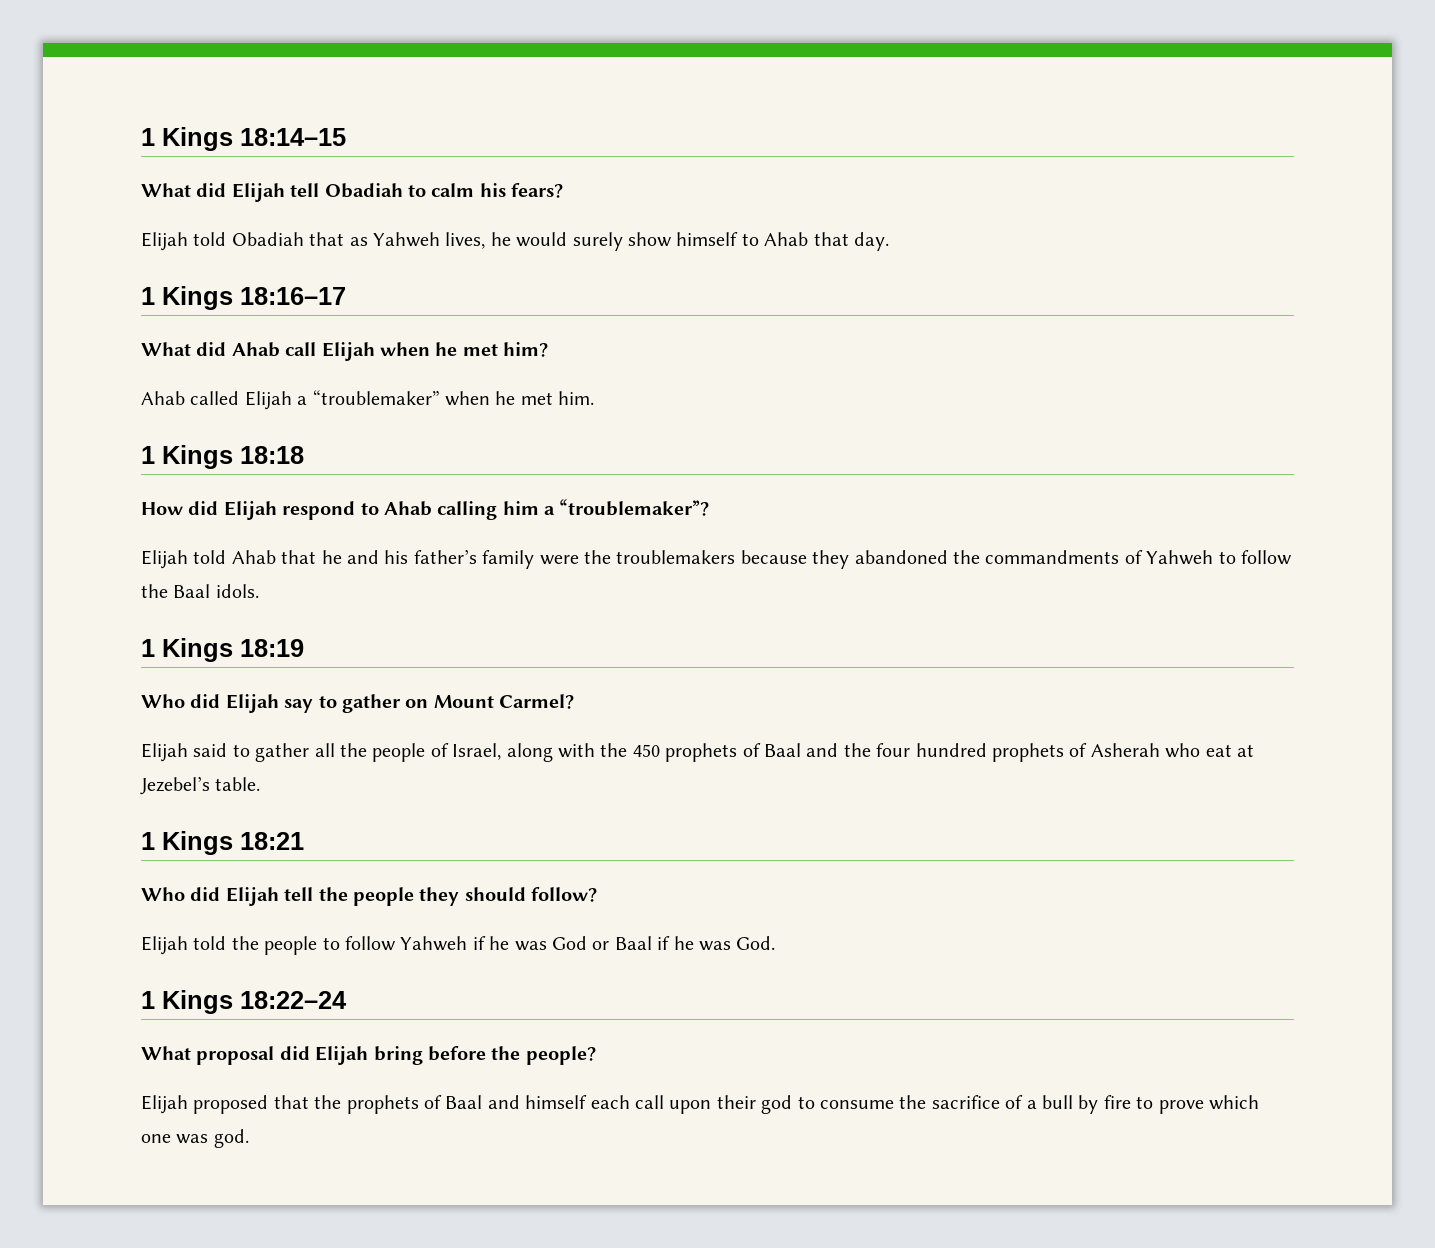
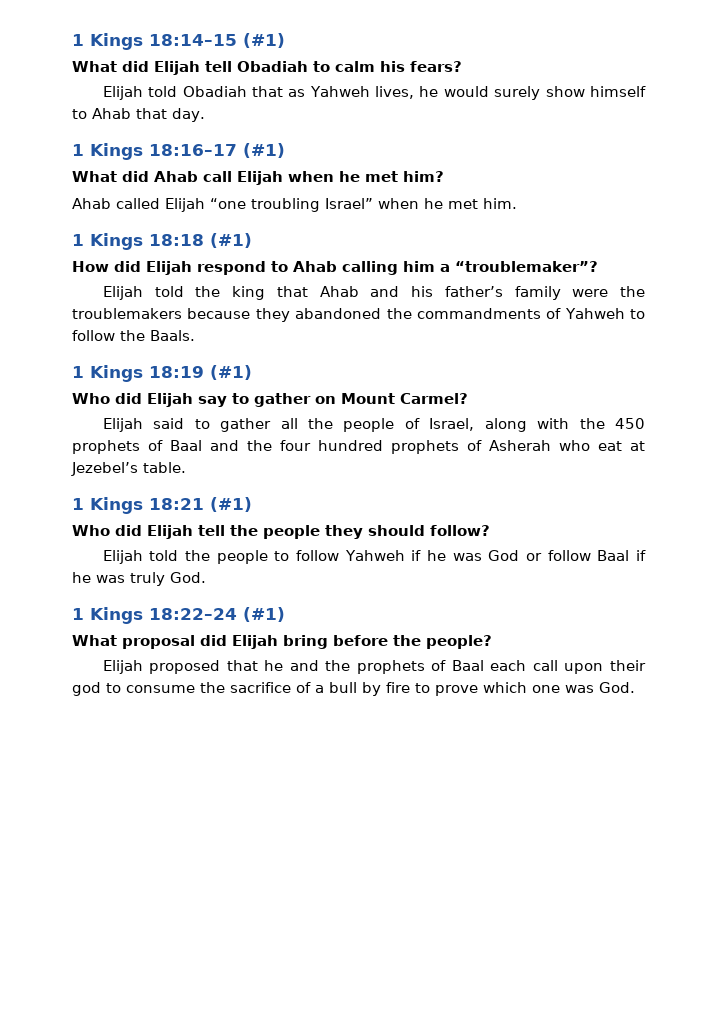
(346, 137) none -> [243,33,285,48] (#1)
(346, 296) none -> [243,143,285,158] (#1)
[297,390,440,405] a “troublemaker” -> [210,198,373,212] “one troubling Israel”
(304, 455) none -> [210,233,252,248] (#1)
[231,550,342,564] Ahab that he -> [195,286,359,300] the king that Ahab
[173,584,259,598] Baal idols. -> [150,330,195,341] Baals.
(304, 648) none -> [210,365,252,380] (#1)
(304, 841) none -> [210,497,252,512] (#1)
(610, 945) none -> [547,550,591,561] follow
(731, 946) none -> [130,572,165,586] truly
(347, 1000) none -> [243,607,285,622] (#1)
(309, 1102) none -> [264,660,319,671] he and
[487,1095,588,1109] and himself -> (484, 665) none
[213,1129,249,1148] god. -> [599,682,635,693] God.

